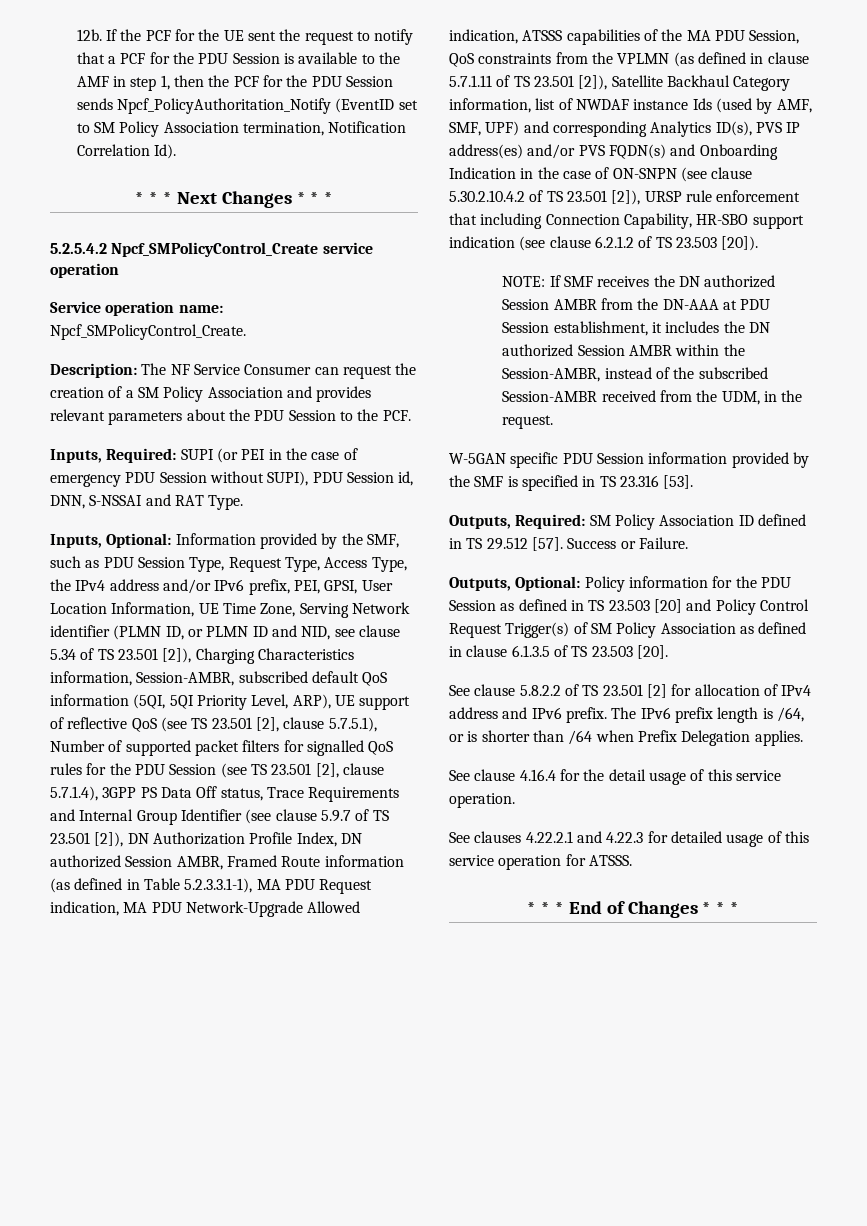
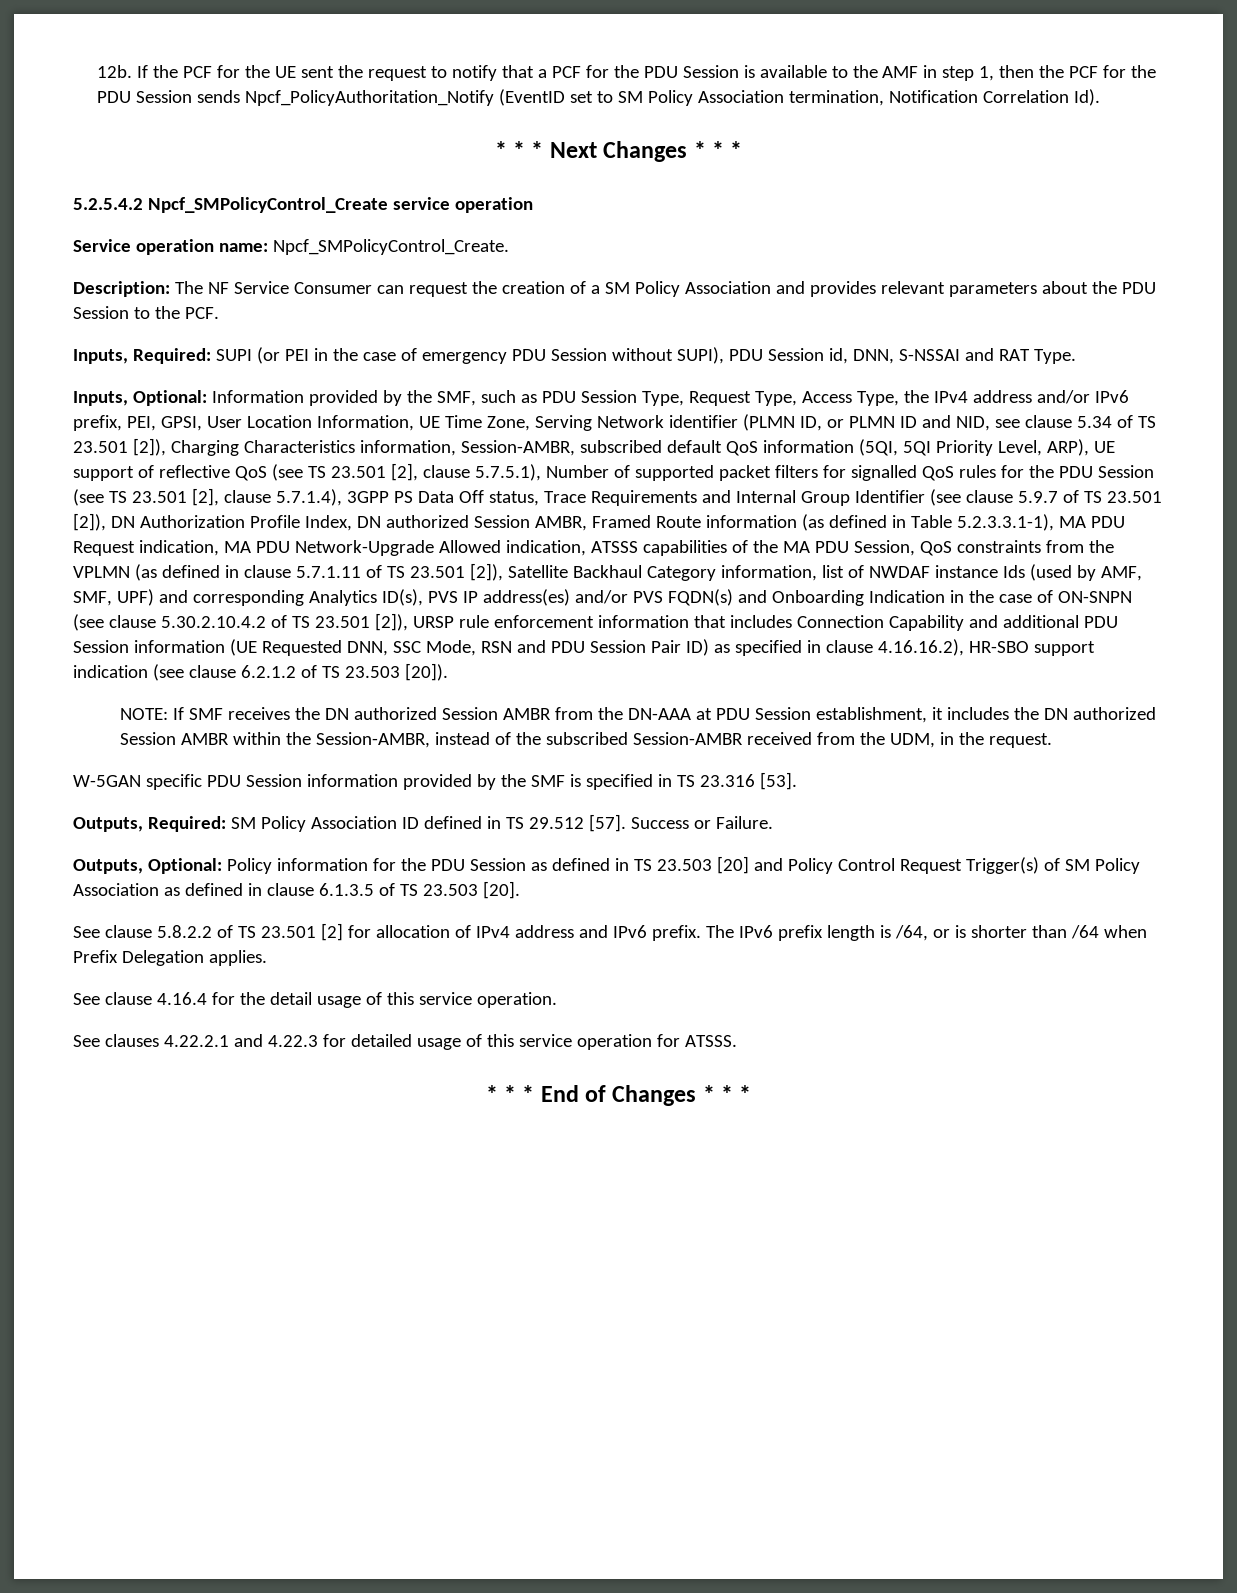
[449,213,692,229] that including Connection Capability, -> [597,615,1118,631] [73,639,964,656] information that includes Connection Capability and additional PDU Session information (UE Requested DNN, SSC Mode, RSN and PDU Session Pair ID) as specified in clause 4.16.16.2),

